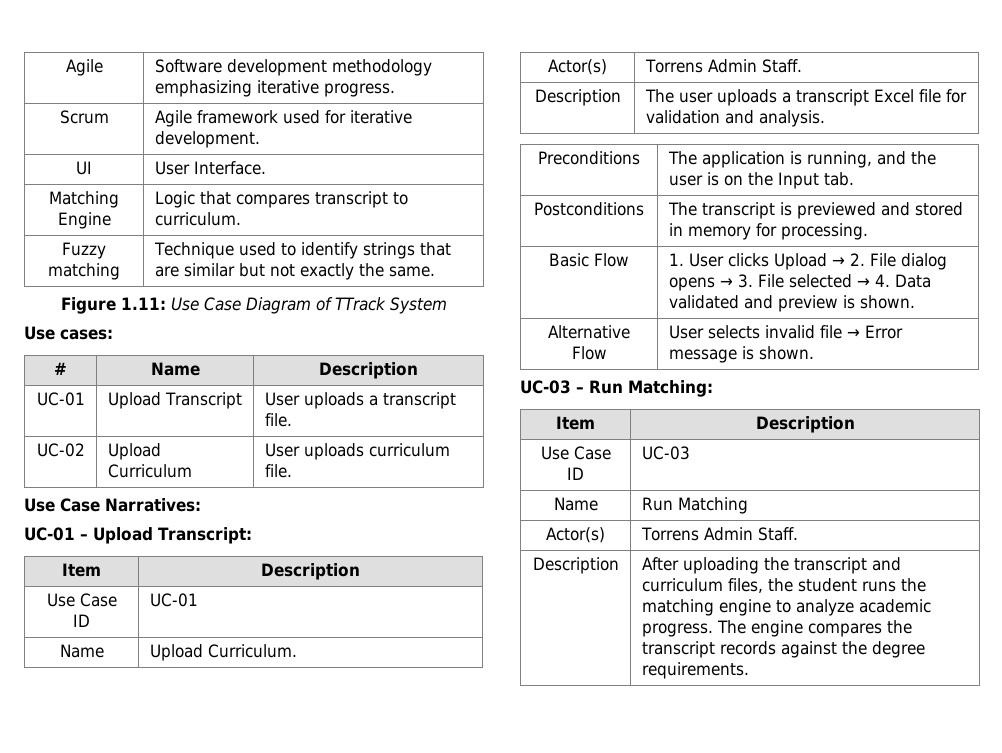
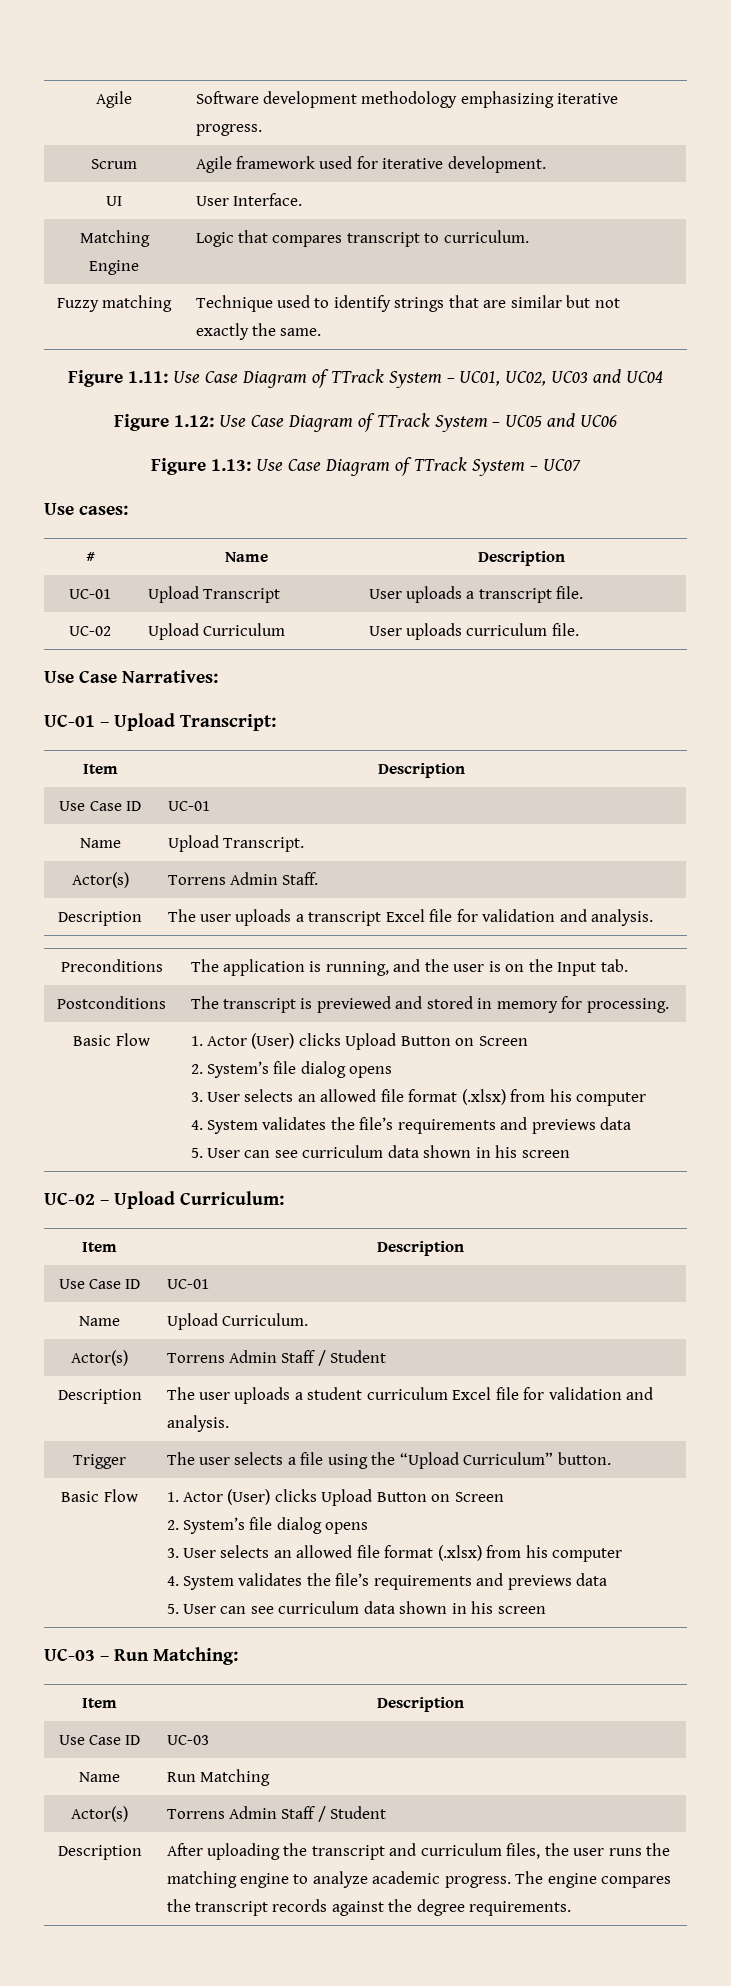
(447, 305) none -> [446,369,664,386] [113,413,618,432] [151,457,581,476] – UC01, UC02, UC03 and UC04 // Figure 1.12: Use Case Diagram of TTrack System – UC05 and UC06 // Figure 1.13: Use Case Diagram of TTrack System – UC07
[207,644,297,658] Curriculum. -> [222,837,304,852] Transcript.
[688,253,947,270] [668,274,931,291] [668,295,915,312] [548,325,630,339] [571,346,607,360] [668,325,903,339] [668,346,814,363] User clicks Upload → 2. File dialog opens → 3. File selected → 4. Data validated and preview is shown. // Alternative Flow | User selects invalid file → Error message is shown. -> [206,1033,528,1050] [190,1061,393,1078] [190,1089,647,1106] [190,1117,632,1134] [190,1145,570,1158] [44,1191,284,1209] [82,1242,117,1252] [377,1241,465,1256] [58,1279,141,1289] [166,1279,209,1289] [79,1316,120,1326] [166,1313,308,1330] [71,1350,128,1366] [166,1350,387,1366] [57,1389,142,1404] [166,1387,654,1404] [166,1415,229,1432] [73,1454,126,1469] [166,1452,611,1469] [61,1489,138,1502] [166,1489,504,1506] [166,1517,369,1534] [166,1545,623,1562] [166,1573,608,1590] [166,1601,546,1614] Actor (User) clicks Upload Button on Screen // 2. System’s file dialog opens // 3. User selects an allowed file format (.xlsx) from his computer // 4. System validates the file’s requirements and previews data // 5. User can see curriculum data shown in his screen // UC-02 – Upload Curriculum: // Item | Description // Use Case ID | UC-01 // Name | Upload Curriculum. // Actor(s) | Torrens Admin Staff / Student // Description | The user uploads a student curriculum Excel file for validation and analysis. // Trigger | The user selects a file using the “Upload Curriculum” button. // Basic Flow | 1. Actor (User) clicks Upload Button on Screen // 2. System’s file dialog opens // 3. User selects an allowed file format (.xlsx) from his computer // 4. System validates the file’s requirements and previews data // 5. User can see curriculum data shown in his screen
[757,527,798,541] Staff. -> [281,1806,387,1822] Staff / Student
[797,578,857,592] student -> [573,1848,605,1856] user

